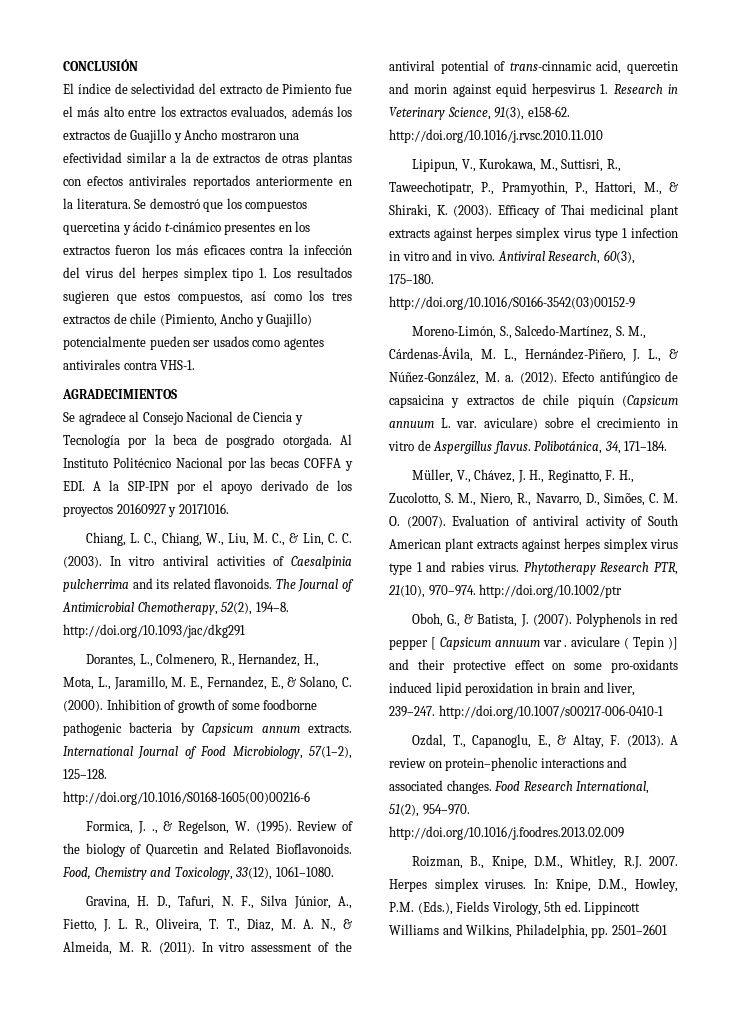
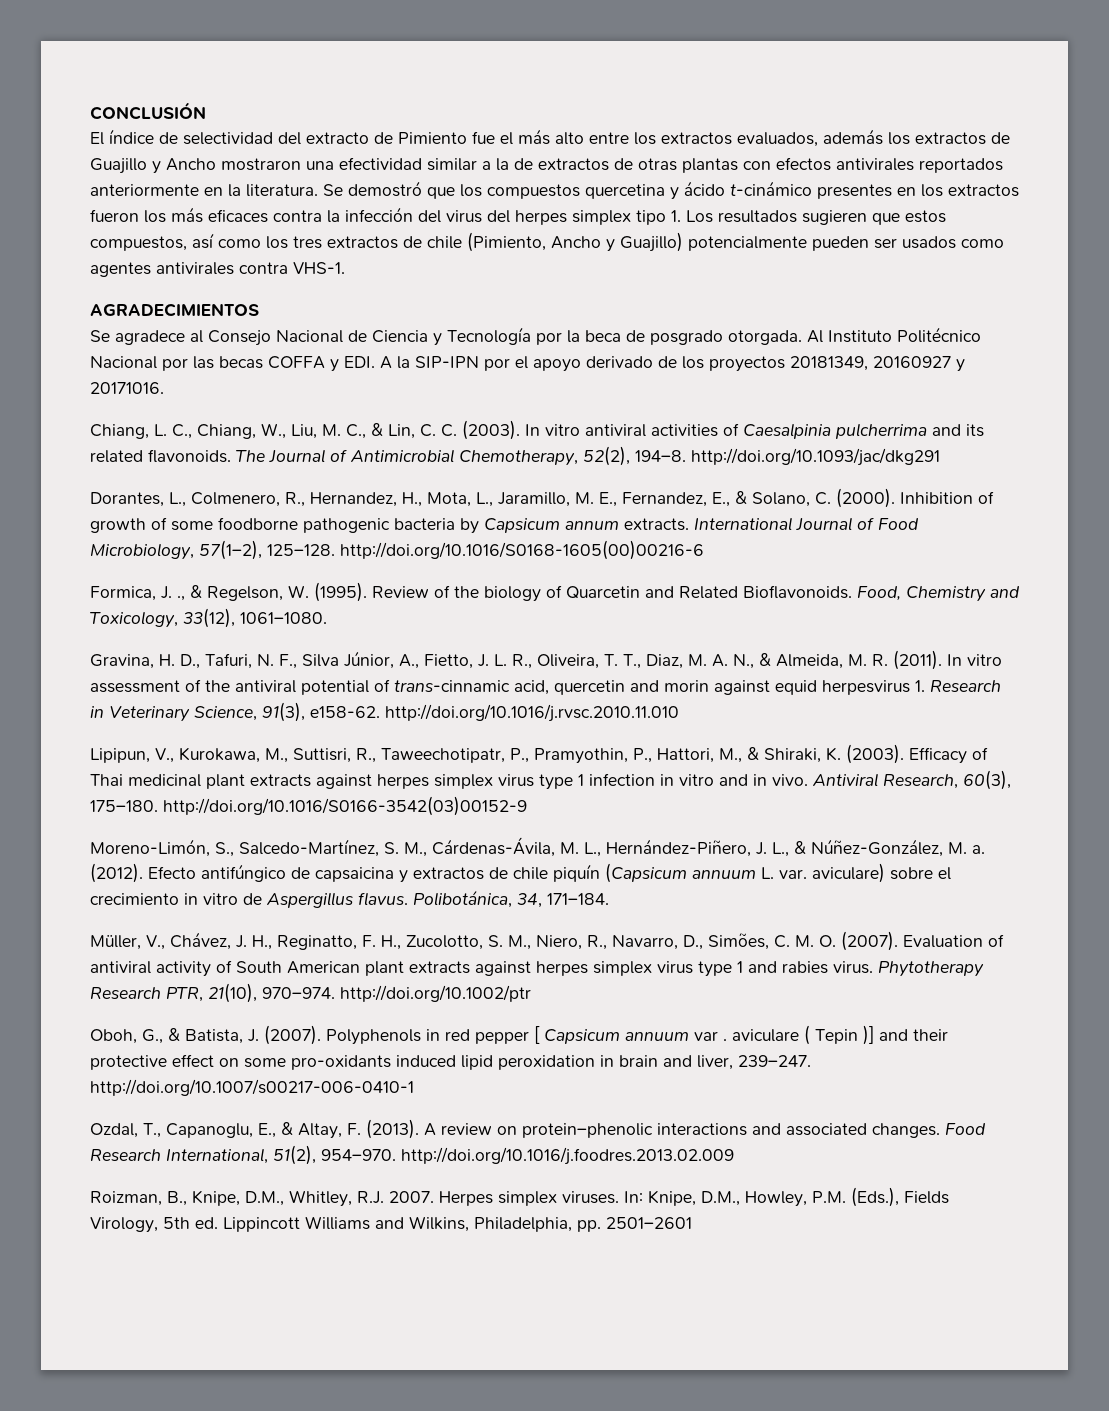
(113, 511) none -> [790,356,868,371] 20181349,

